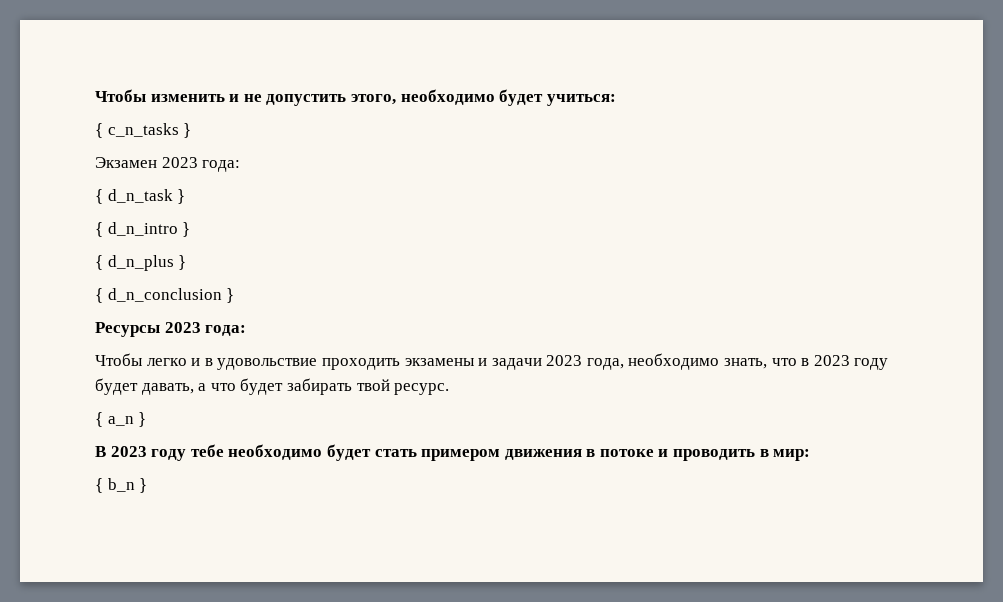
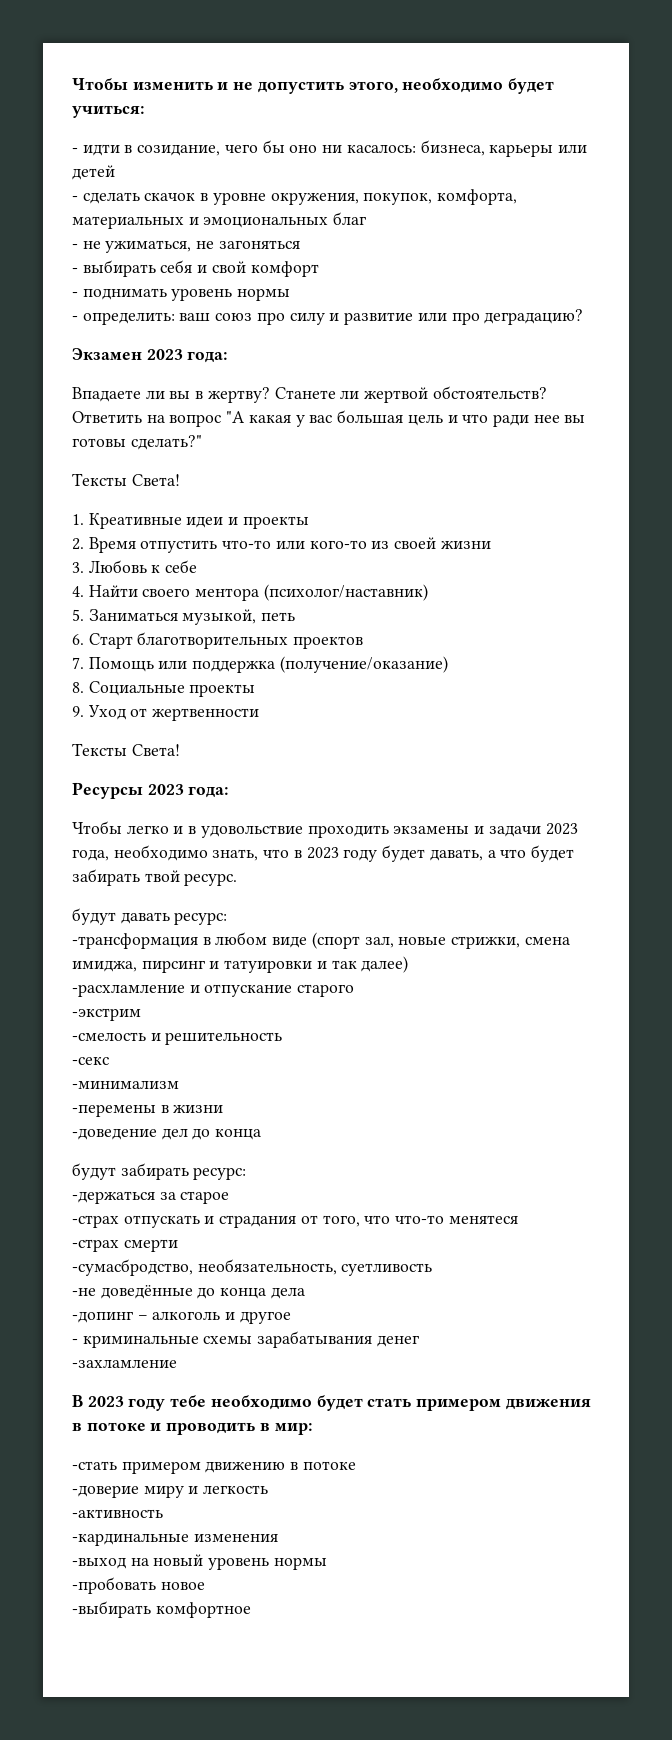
[95,123,192,138] [95,157,241,172] [95,189,186,204] [95,222,191,237] [95,255,187,271] [95,288,235,303] { c_n_tasks } // Экзамен 2023 года: // { d_n_task } // { d_n_intro } // { d_n_plus } // { d_n_conclusion } -> [72,140,587,157] [72,165,115,180] [72,189,518,205] [72,212,367,229] [72,240,300,253] [72,260,319,277] [72,288,291,301] [72,309,584,325] [72,348,228,363] [72,386,547,403] [72,410,586,427] [72,435,202,450] [72,473,180,486] [72,513,309,529] [72,537,491,553] [72,560,198,573] [72,584,428,601] [72,609,296,625] [72,632,364,649] [72,656,448,673] [72,681,256,697] [72,705,260,721] [72,743,180,756] - идти в созидание, чего бы оно ни касалось: бизнеса, карьеры или детей // - сделать скачок в уровне окружения, покупок, комфорта, материальных и эмоциональных благ // - не ужиматься, не загоняться // - выбирать себя и свой комфорт // - поднимать уровень нормы // - определить: ваш союз про силу и развитие или про деградацию? // Экзамен 2023 года: // Впадаете ли вы в жертву? Станете ли жертвой обстоятельств? Ответить на вопрос "А какая у вас большая цель и что ради нее вы готовы сделать?" // Тексты Света! // 1. Креативные идеи и проекты // 2. Время отпустить что-то или кого-то из своей жизни // 3. Любовь к себе // 4. Найти своего ментора (психолог/наставник) // 5. Заниматься музыкой, петь // 6. Старт благотворительных проектов // 7. Помощь или поддержка (получение/оказание) // 8. Социальные проекты // 9. Уход от жертвенности // Тексты Света!
[95,412,147,427] { a_n } -> [72,908,228,925] [72,932,570,949] [72,956,409,973] [72,984,355,997] [72,1008,141,1021] [72,1032,283,1045] [72,1057,109,1065] [72,1080,179,1089] [72,1104,224,1117] [72,1128,262,1140] [72,1163,247,1180] [72,1191,230,1204] [72,1215,518,1228] [72,1239,178,1252] [72,1259,433,1276] [72,1285,305,1299] [72,1311,291,1324] [72,1331,419,1348] [72,1359,177,1368] будут давать ресурс: // -трансформация в любом виде (спорт зал, новые стрижки, смена имиджа, пирсинг и татуировки и так далее) // -расхламление и отпускание старого // -экстрим // -смелость и решительность // -секс // -минимализм // -перемены в жизни // -доведение дел до конца // будут забирать ресурс: // -держаться за старое // -страх отпускать и страдания от того, что что-то менятеся // -страх смерти // -сумасбродство, необязательность, суетливость // -не доведённые до конца дела // -допинг – алкоголь и другое // - криминальные схемы зарабатывания денег // -захламление
[95,478,148,493] { b_n } -> [72,1461,356,1474] [72,1485,269,1498] [72,1509,163,1518] [72,1533,278,1546] [72,1554,327,1570] [72,1577,205,1594] [72,1601,251,1618] -стать примером движению в потоке // -доверие миру и легкость // -активность // -кардинальные изменения // -выход на новый уровень нормы // -пробовать новое // -выбирать комфортное

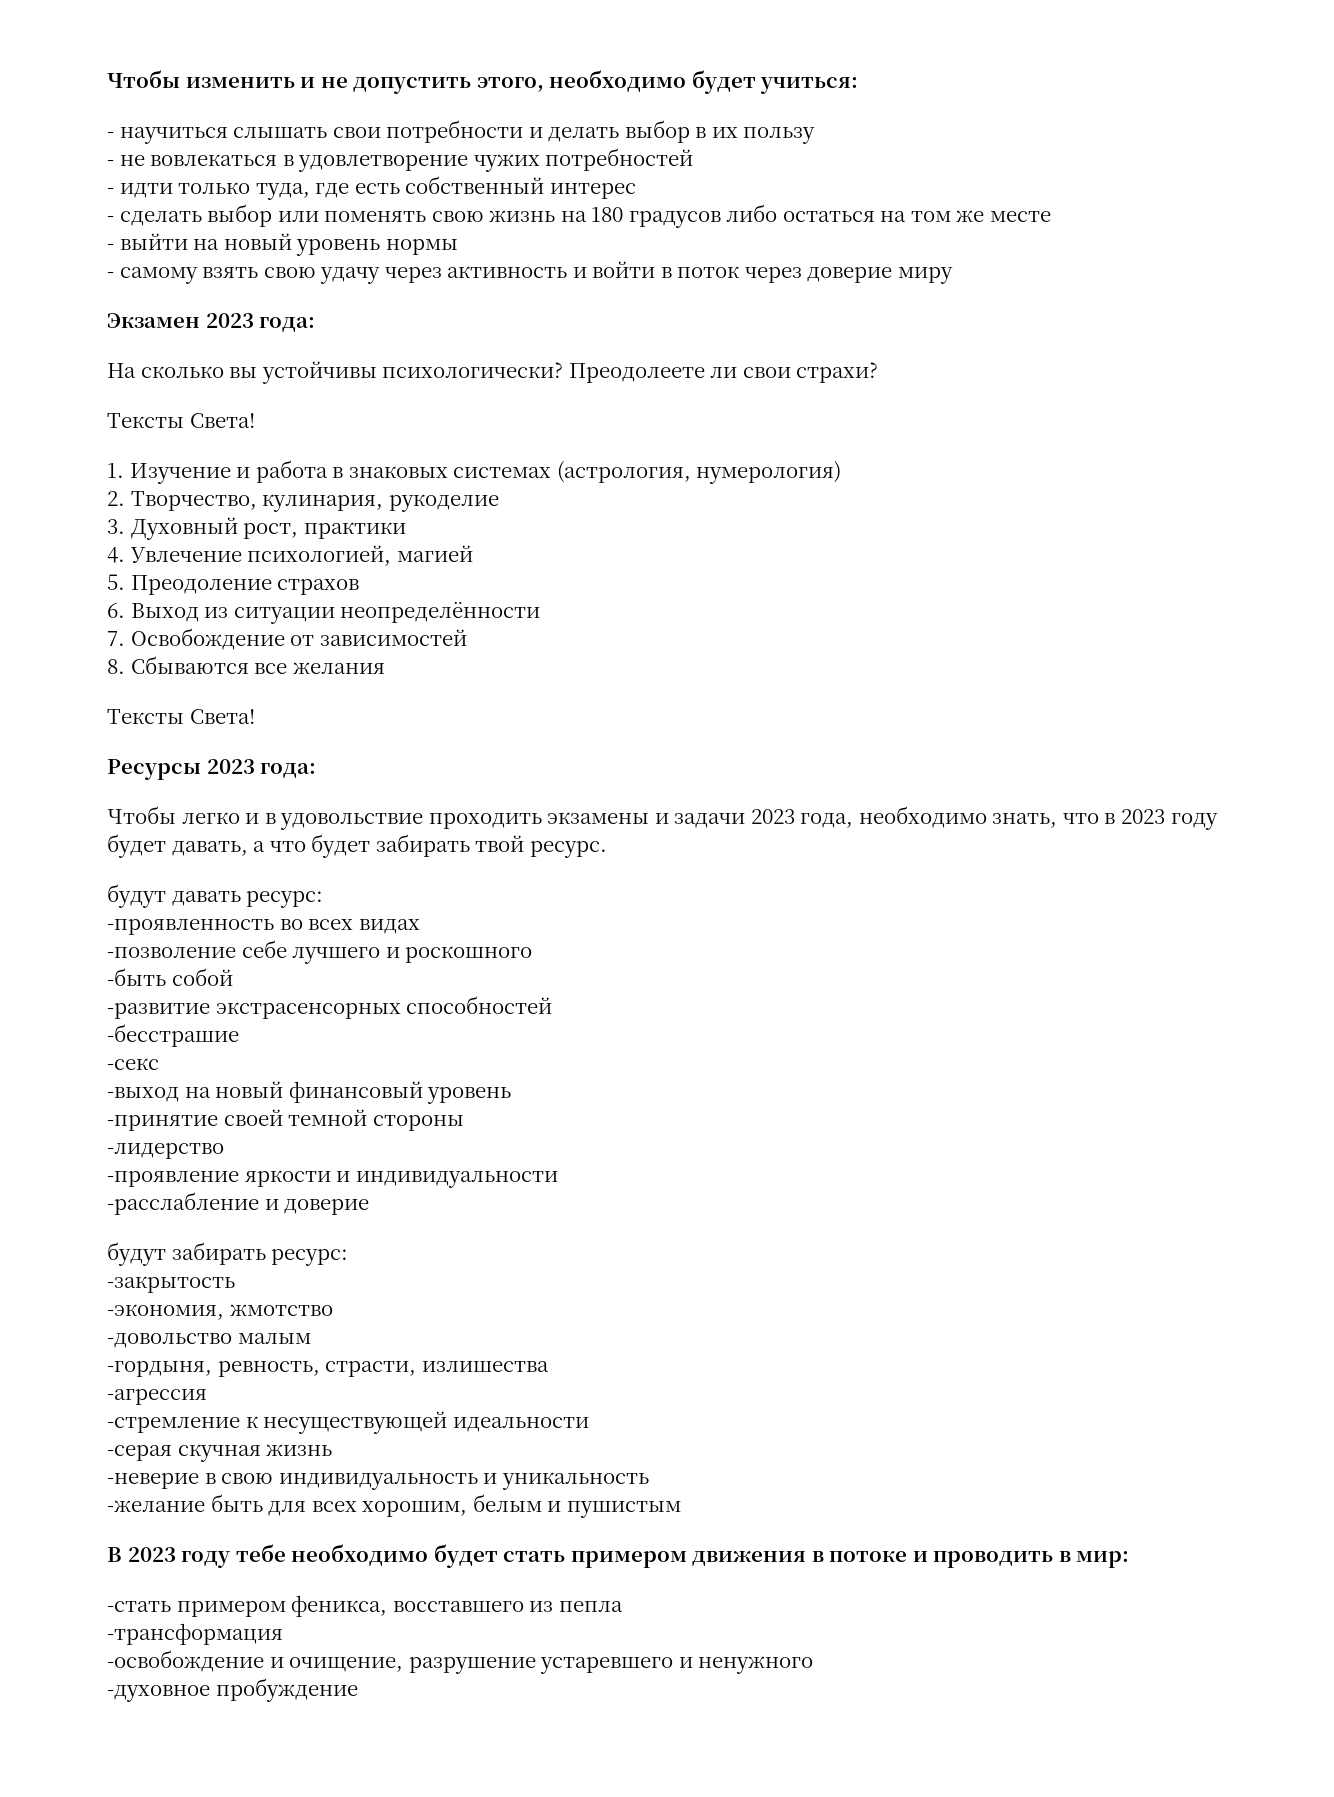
[82,140,587,157] [72,165,115,180] [72,189,518,205] [72,212,367,229] [72,240,300,253] [72,260,319,277] [72,288,291,301] [72,309,584,325] [72,348,228,363] [72,386,547,403] [72,410,586,427] [72,435,202,450] [72,473,180,486] [72,513,309,529] [72,537,491,553] [72,560,198,573] [72,584,428,601] [72,609,296,625] [72,632,364,649] [72,656,448,673] [72,681,256,697] [72,705,260,721] идти в созидание, чего бы оно ни касалось: бизнеса, карьеры или детей // - сделать скачок в уровне окружения, покупок, комфорта, материальных и эмоциональных благ // - не ужиматься, не загоняться // - выбирать себя и свой комфорт // - поднимать уровень нормы // - определить: ваш союз про силу и развитие или про деградацию? // Экзамен 2023 года: // Впадаете ли вы в жертву? Станете ли жертвой обстоятельств? Ответить на вопрос "А какая у вас большая цель и что ради нее вы готовы сделать?" // Тексты Света! // 1. Креативные идеи и проекты // 2. Время отпустить что-то или кого-то из своей жизни // 3. Любовь к себе // 4. Найти своего ментора (психолог/наставник) // 5. Заниматься музыкой, петь // 6. Старт благотворительных проектов // 7. Помощь или поддержка (получение/оказание) // 8. Социальные проекты // 9. Уход от жертвенности -> [119,120,816,144] [107,148,694,172] [107,176,636,200] [107,204,1052,228] [107,233,458,256] [107,261,953,284] [107,313,316,332] [107,361,879,384] [107,413,255,428] [107,460,842,484] [107,491,499,512] [107,517,406,540] [107,545,473,566] [107,574,360,595] [107,601,541,624] [107,628,467,650] [107,656,385,674] научиться слышать свои потребности и делать выбор в их пользу // - не вовлекаться в удовлетворение чужих потребностей // - идти только туда, где есть собственный интерес // - сделать выбор или поменять свою жизнь на 180 градусов либо остаться на том же месте // - выйти на новый уровень нормы // - самому взять свою удачу через активность и войти в поток через доверие миру // Экзамен 2023 года: // На сколько вы устойчивы психологически? Преодолеете ли свои страхи? // Тексты Света! // 1. Изучение и работа в знаковых системах (астрология, нумерология) // 2. Творчество, кулинария, рукоделие // 3. Духовный рост, практики // 4. Увлечение психологией, магией // 5. Преодоление страхов // 6. Выход из ситуации неопределённости // 7. Освобождение от зависимостей // 8. Сбываются все желания
[72,932,570,949] [72,956,409,973] [72,984,355,997] [72,1008,141,1021] [72,1032,283,1045] [72,1057,109,1065] [72,1080,179,1089] [72,1104,224,1117] [72,1128,262,1140] [72,1163,247,1180] [72,1191,230,1204] [72,1215,518,1228] [72,1239,178,1252] [72,1259,433,1276] [72,1285,305,1299] [72,1311,291,1324] [72,1331,419,1348] [72,1359,177,1368] -трансформация в любом виде (спорт зал, новые стрижки, смена имиджа, пирсинг и татуировки и так далее) // -расхламление и отпускание старого // -экстрим // -смелость и решительность // -секс // -минимализм // -перемены в жизни // -доведение дел до конца // будут забирать ресурс: // -держаться за старое // -страх отпускать и страдания от того, что что-то менятеся // -страх смерти // -сумасбродство, необязательность, суетливость // -не доведённые до конца дела // -допинг – алкоголь и другое // - криминальные схемы зарабатывания денег // -захламление -> [107,919,420,935] [107,940,533,964] [107,968,233,986] [107,996,553,1019] [107,1024,239,1047] [107,1058,159,1070] [107,1081,512,1104] [107,1109,464,1131] [107,1143,224,1159] [107,1170,558,1188] [107,1192,370,1215] [107,1242,349,1266] [107,1276,235,1293] [107,1304,333,1320] [107,1333,311,1348] [107,1361,549,1377] [107,1389,207,1405] [107,1411,589,1434] [107,1444,333,1462] [107,1472,649,1490] [107,1494,681,1518] -проявленность во всех видах // -позволение себе лучшего и роскошного // -быть собой // -развитие экстрасенсорных способностей // -бесстрашие // -секс // -выход на новый финансовый уровень // -принятие своей темной стороны // -лидерство // -проявление яркости и индивидуальности // -расслабление и доверие // будут забирать ресурс: // -закрытость // -экономия, жмотство // -довольство малым // -гордыня, ревность, страсти, излишества // -агрессия // -стремление к несуществующей идеальности // -серая скучная жизнь // -неверие в свою индивидуальность и уникальность // -желание быть для всех хорошим, белым и пушистым
[205,1461,356,1473] [72,1485,269,1498] [72,1509,163,1518] [72,1533,278,1546] [72,1554,327,1570] [72,1577,205,1594] [72,1601,251,1618] движению в потоке // -доверие миру и легкость // -активность // -кардинальные изменения // -выход на новый уровень нормы // -пробовать новое // -выбирать комфортное -> [291,1595,623,1617] [107,1623,283,1645] [107,1650,814,1674] [107,1678,358,1702] феникса, восставшего из пепла // -трансформация // -освобождение и очищение, разрушение устаревшего и ненужного // -духовное пробуждение

